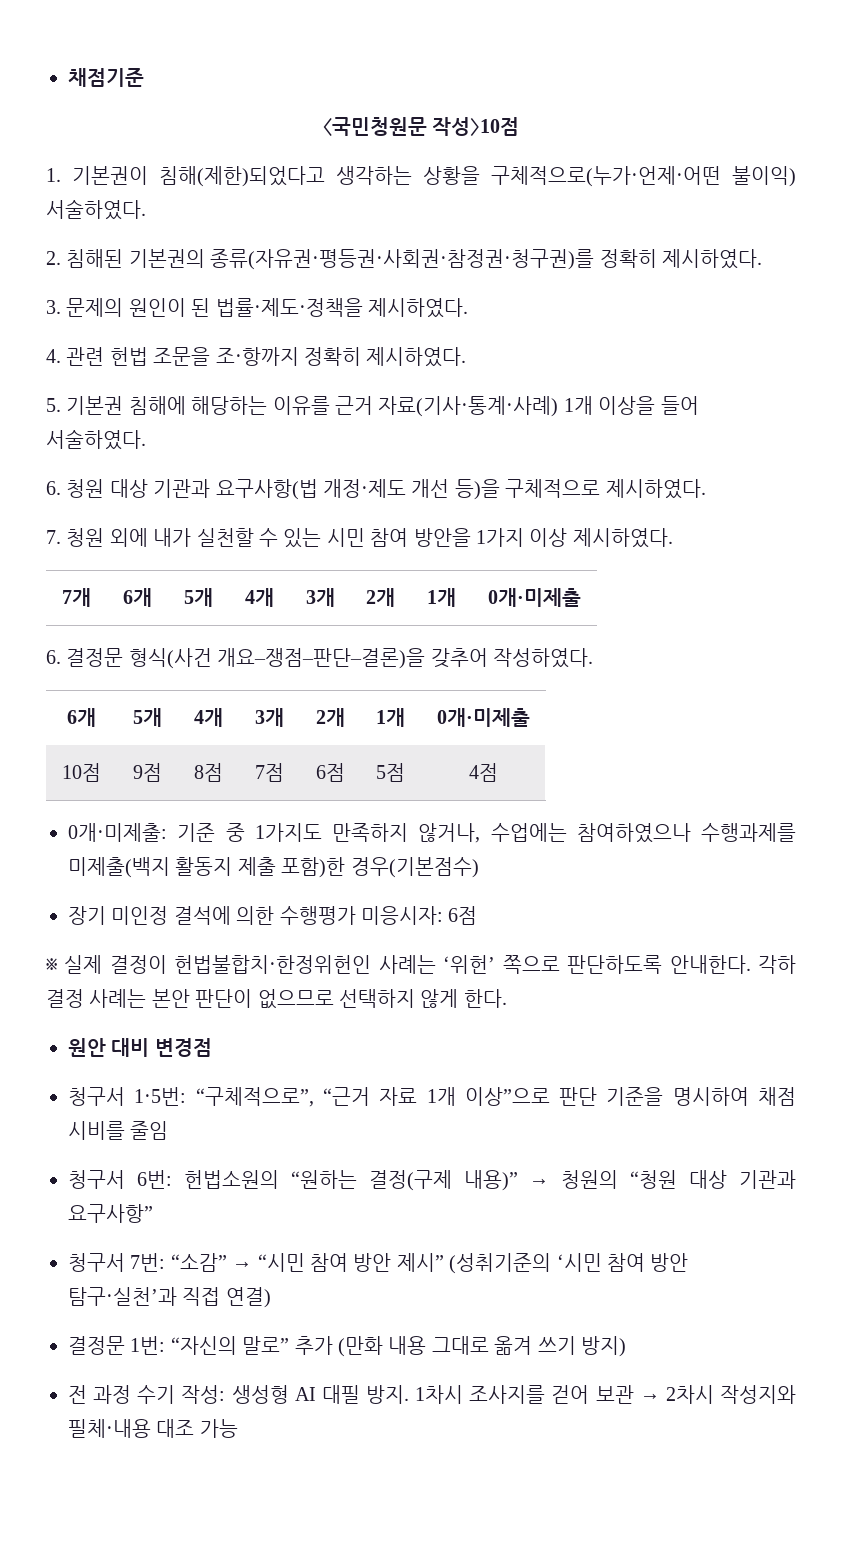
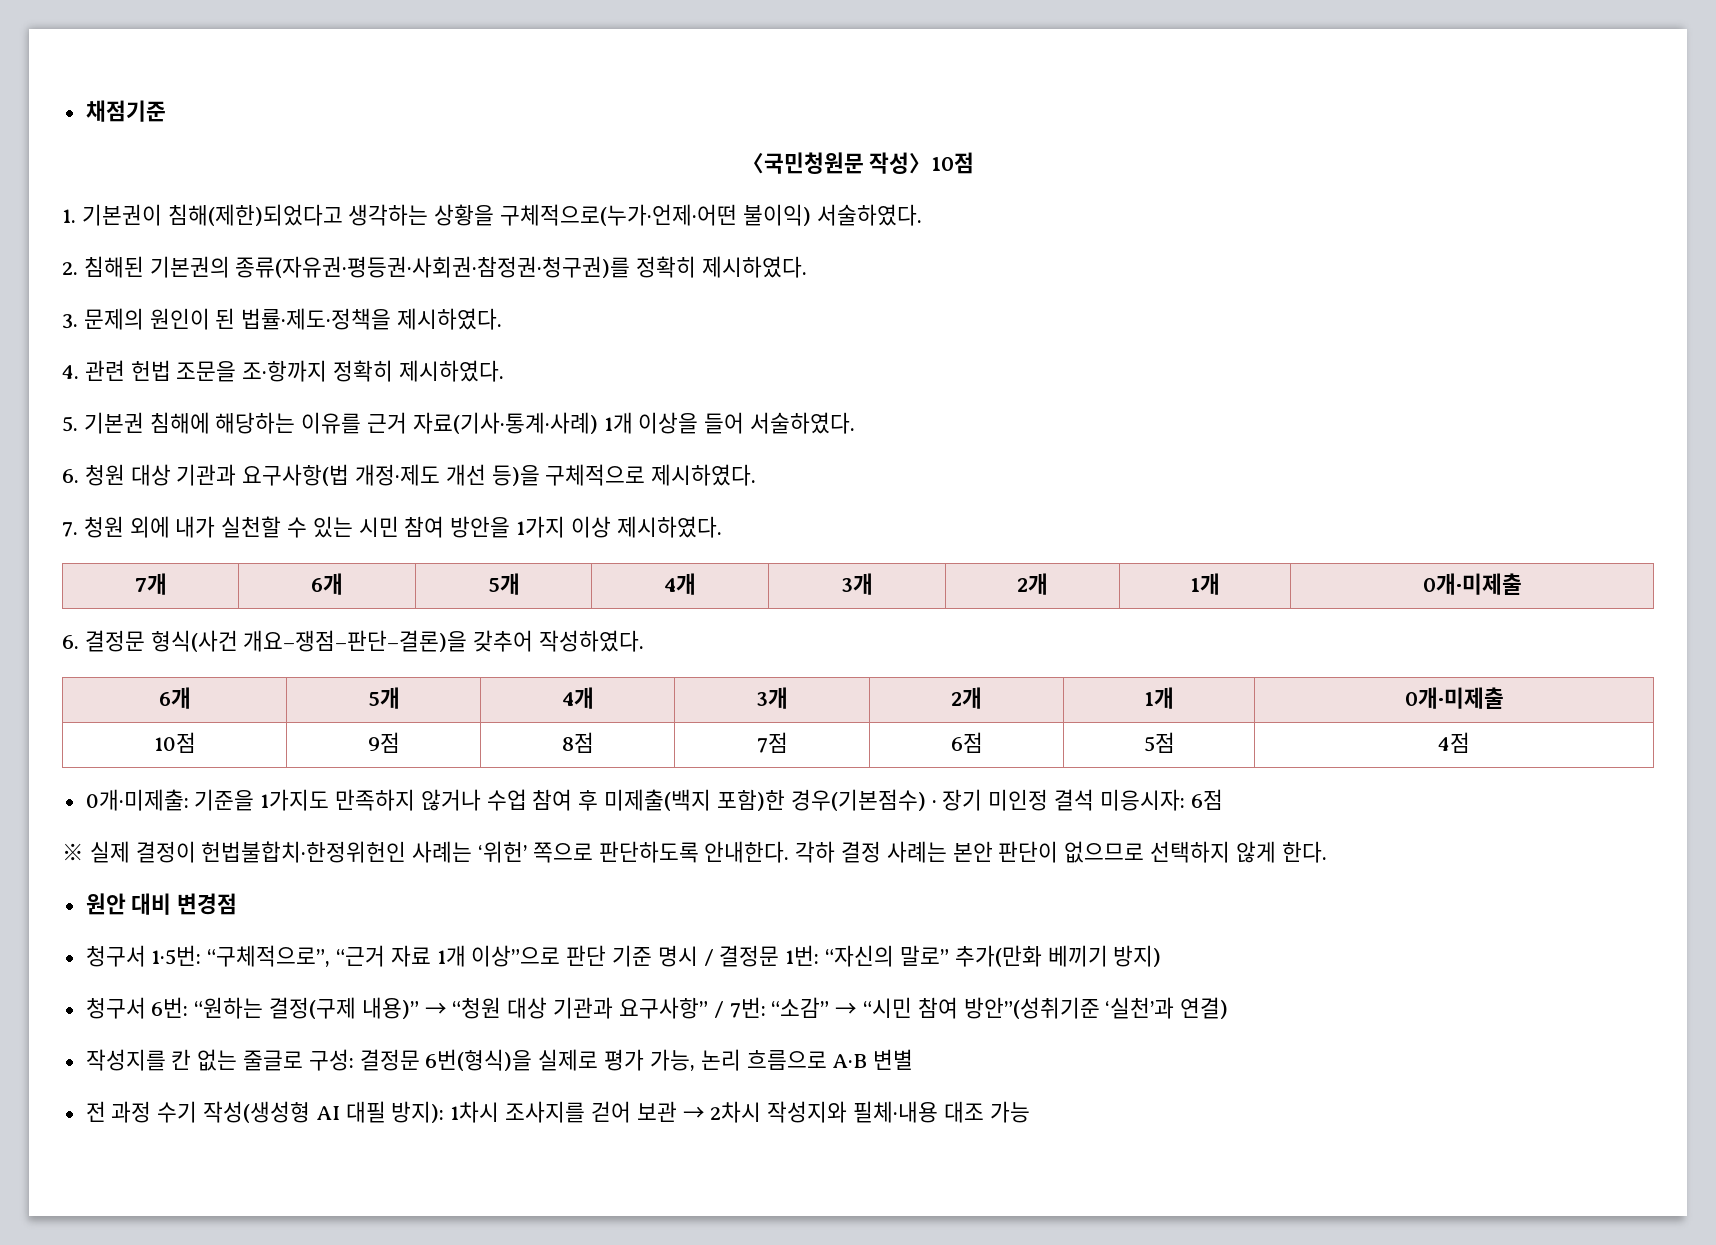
[177,823,796,843] [68,857,276,878] 기준 중 1가지도 만족하지 않거나, 수업에는 참여하였으나 수행과제를 미제출(백지 활동지 제출 -> [194,789,712,811] 기준을 1가지도 만족하지 않거나 수업 참여 후 미제출(백지
(479, 867) // -> [931,800,937,808] ·
[173,906,356,925] 결석에 의한 수행평가 -> [1053,789,1094,811] 결석
[606,1087,796,1106] [68,1121,169,1140] 기준을 명시하여 채점 시비를 줄임 -> [612,945,1162,967] 기준 명시 / 결정문 1번: “자신의 말로” 추가(만화 베끼기 방지)
[183,1170,279,1189] 헌법소원의 -> (189, 1007) none
[561,1170,619,1189] 청원의 -> (447, 1009) none
[68,1253,125,1272] // 청구서 -> [713,1001,724,1018] /
[353,1253,689,1274] [68,1287,271,1308] [68,1336,626,1357] 방안 제시” (성취기준의 ‘시민 참여 방안 탐구·실천’과 직접 연결) // 결정문 1번: “자신의 말로” 추가 (만화 내용 그대로 옮겨 쓰기 방지) -> [963,997,1229,1019] [85,1049,914,1071] 방안”(성취기준 ‘실천’과 연결) // 작성지를 칸 없는 줄글로 구성: 결정문 6번(형식)을 실제로 평가 가능, 논리 흐름으로 A·B 변별
[181,1385,289,1404] 작성: 생성형 -> [203,1101,311,1123] 작성(생성형
[366,1385,409,1404] 방지. -> [391,1101,445,1123] 방지):

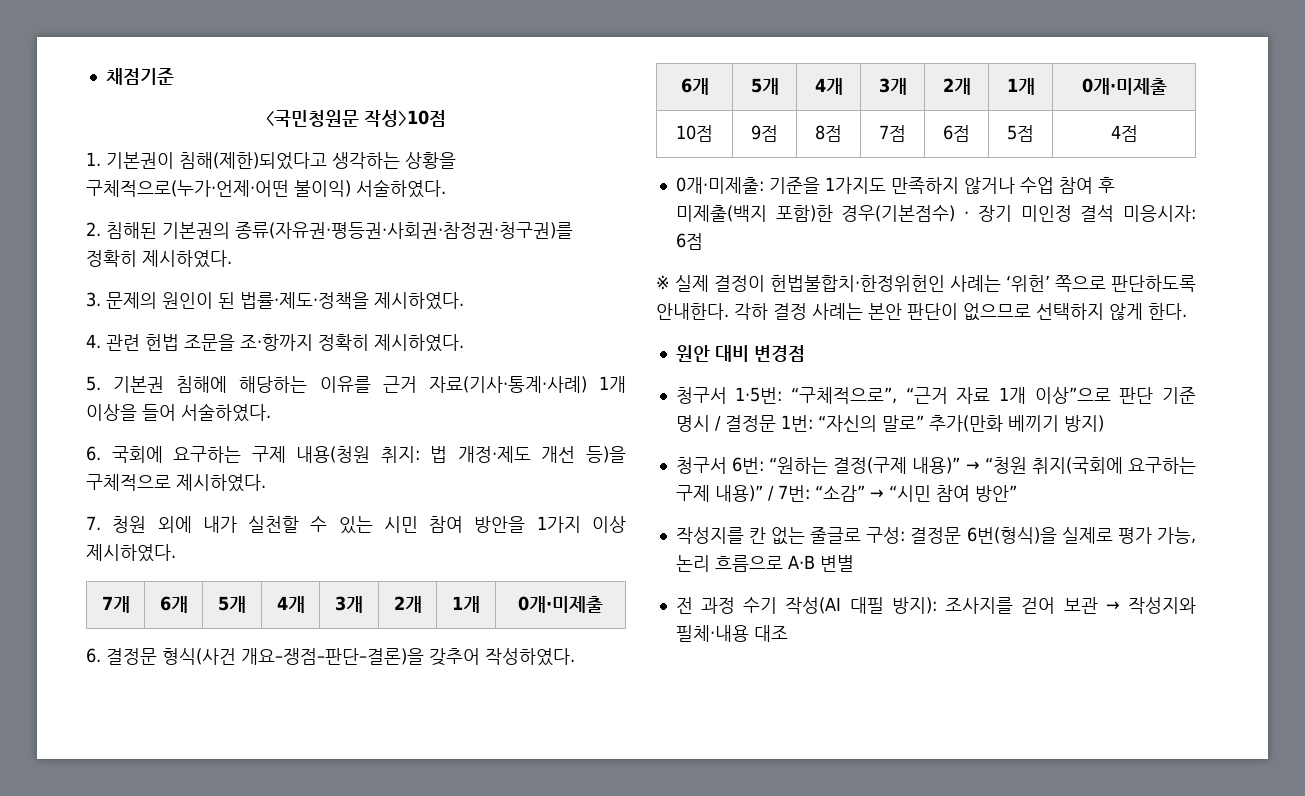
[84,464,350,486] 청원 대상 기관과 요구사항(법 -> [111,446,448,463] 국회에 요구하는 구제 내용(청원 취지: 법
[507,997,708,1019] 대상 기관과 요구사항” -> [1031,457,1196,474] [675,485,763,502] 취지(국회에 요구하는 구제 내용)”
[963,997,1229,1019] 방안”(성취기준 ‘실천’과 연결) -> [974,485,1017,502] 방안”
[203,1101,340,1123] 작성(생성형 AI -> [785,597,842,614] 작성(AI
[450,1101,500,1123] 1차시 -> (937, 605) none
[710,1101,762,1123] 2차시 -> (1120, 606) none
[989,1101,1030,1123] 가능 -> (788, 633) none

